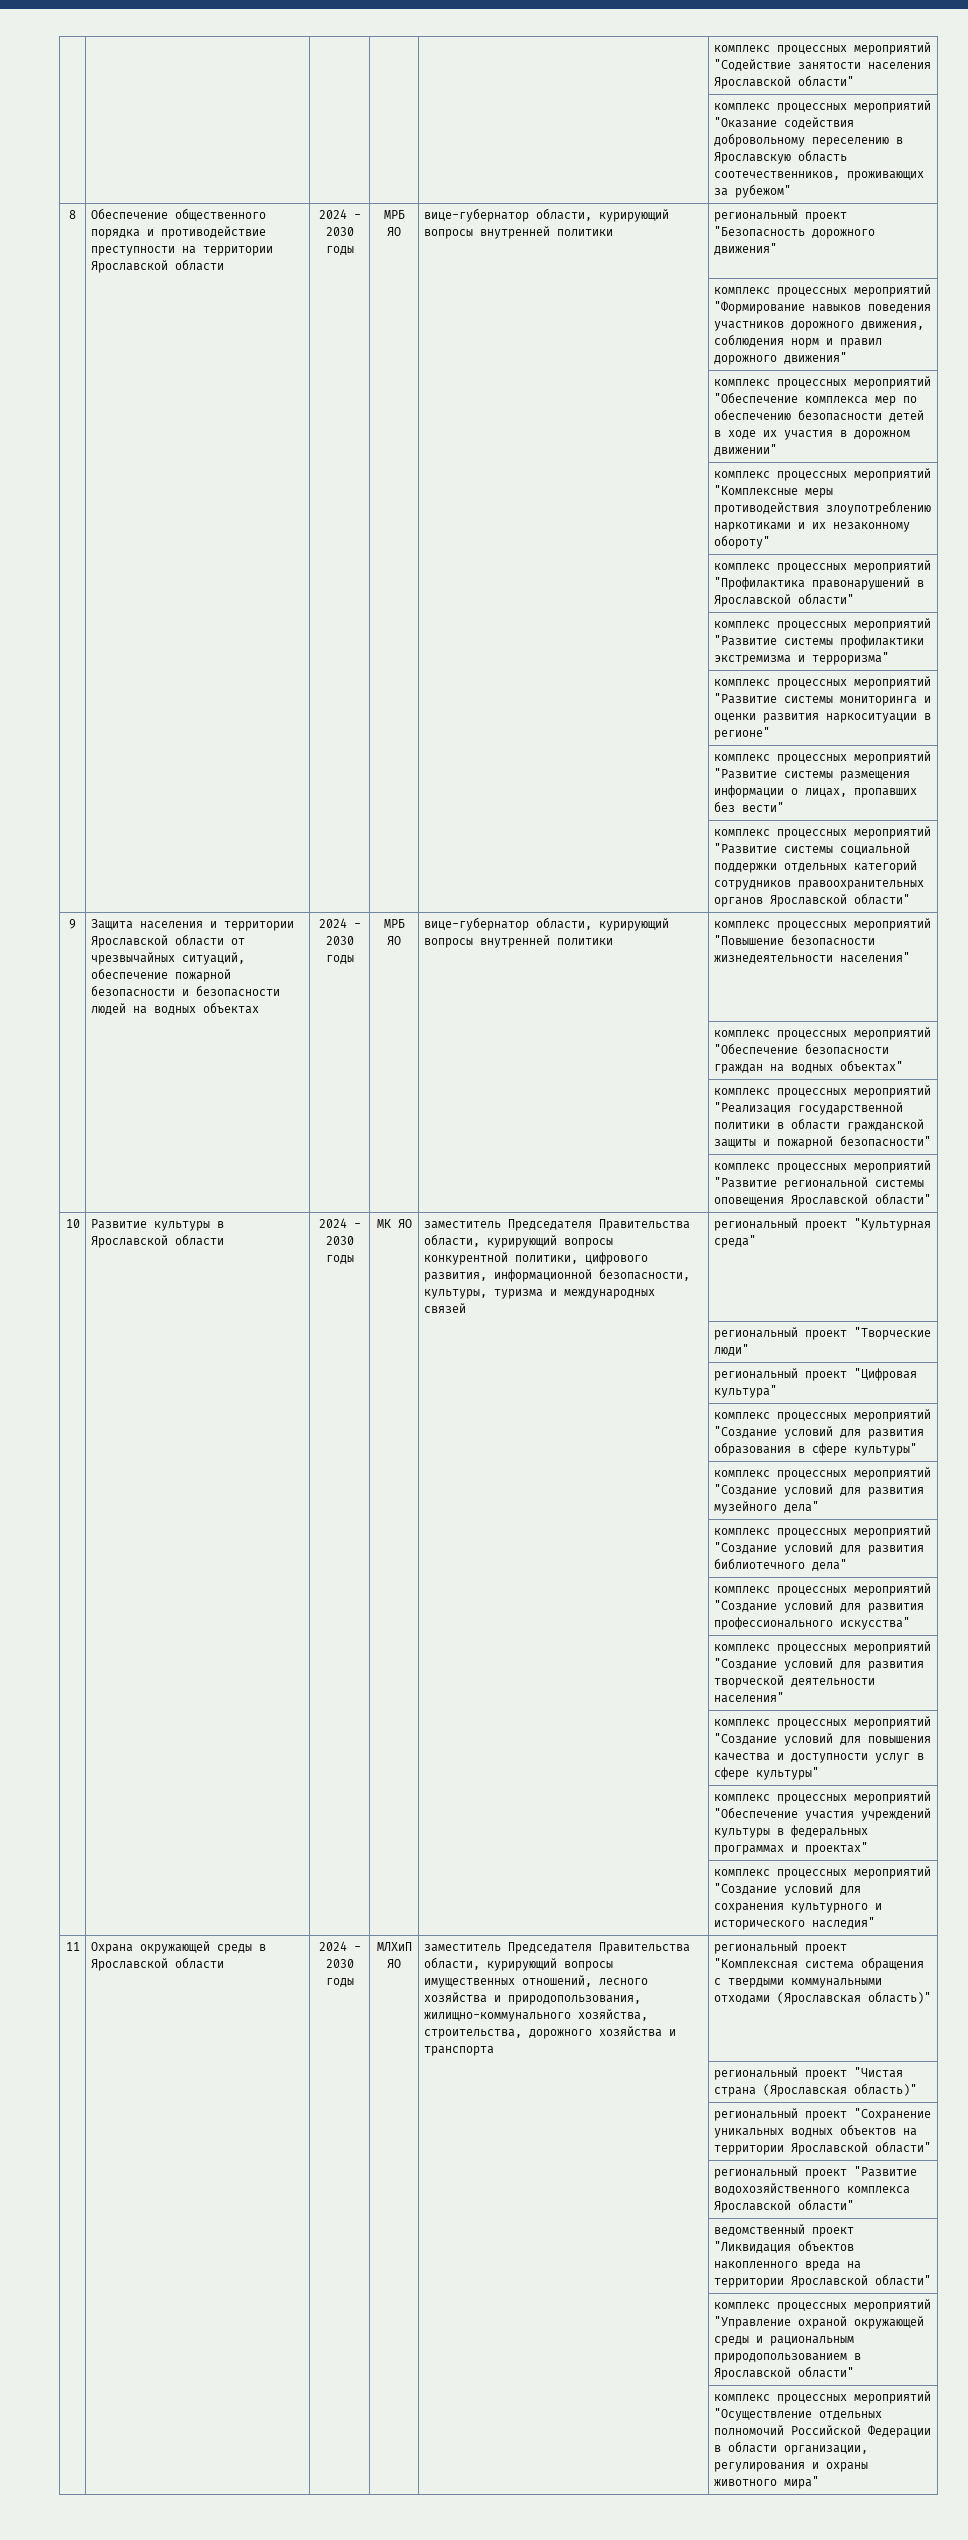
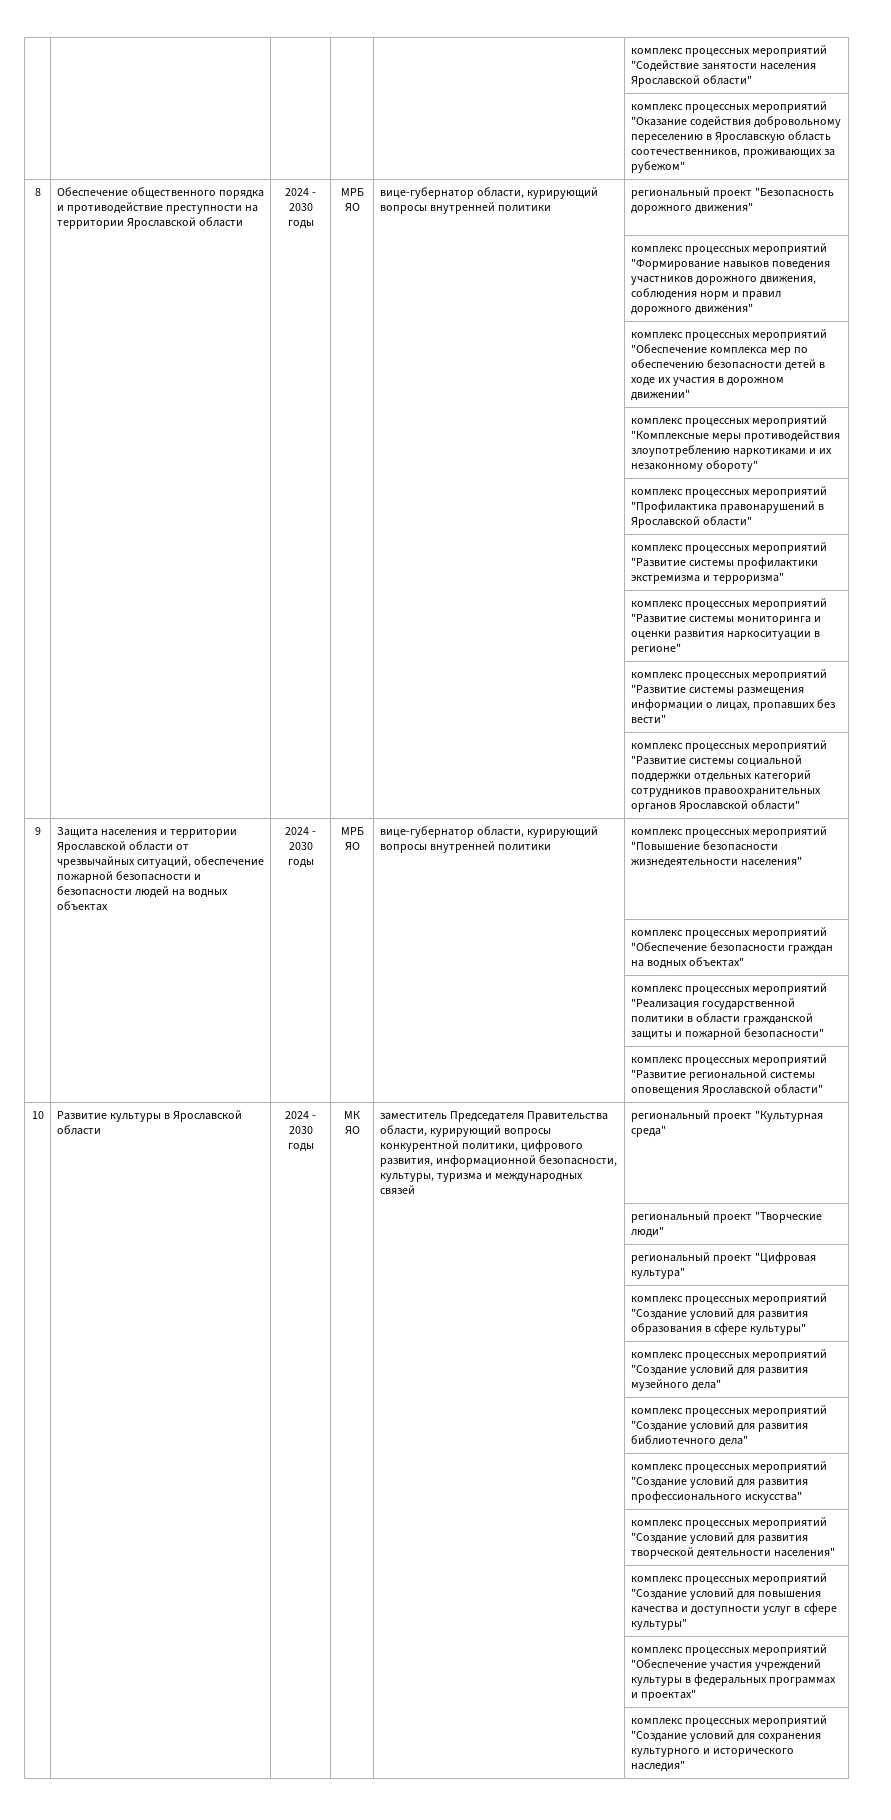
[65,1942,80,1951] [90,1941,266,1954] [90,1957,224,1971] [318,1941,361,1951] [325,1959,354,1968] [325,1978,354,1987] [376,1942,412,1952] [387,1959,401,1968] [423,1942,690,1954] [423,1957,613,1971] [423,1975,648,1988] [423,1992,641,2005] [423,2009,648,2022] [423,2026,676,2039] [423,2046,494,2056] [713,1941,847,1954] [713,1957,924,1971] [713,1978,882,1988] [713,1991,931,2005] [713,2067,903,2080] [713,2083,917,2097] [713,2108,931,2121] [713,2124,917,2138] [713,2141,931,2155] [713,2166,917,2179] [713,2183,910,2195] [713,2199,854,2213] [713,2224,854,2237] [713,2240,854,2253] [713,2261,861,2271] [713,2274,931,2288] [713,2299,931,2312] [713,2316,924,2329] [713,2336,854,2346] [713,2353,861,2363] [713,2366,854,2380] [713,2391,931,2404] [713,2408,882,2421] [713,2425,931,2438] [713,2441,868,2455] [713,2462,868,2472] [713,2476,819,2489] // 11 | Охрана окружающей среды в Ярославской области | 2024 - 2030 годы | МЛХиП ЯО | заместитель Председателя Правительства области, курирующий вопросы имущественных отношений, лесного хозяйства и природопользования, жилищно-коммунального хозяйства, строительства, дорожного хозяйства и транспорта | региональный проект "Комплексная система обращения с твердыми коммунальными отходами (Ярославская область)" // | | | | | региональный проект "Чистая страна (Ярославская область)" // | | | | | региональный проект "Сохранение уникальных водных объектов на территории Ярославской области" // | | | | | региональный проект "Развитие водохозяйственного комплекса Ярославской области" // | | | | | ведомственный проект "Ликвидация объектов накопленного вреда на территории Ярославской области" // | | | | | комплекс процессных мероприятий "Управление охраной окружающей среды и рациональным природопользованием в Ярославской области" // | | | | | комплекс процессных мероприятий "Осуществление отдельных полномочий Российской Федерации в области организации, регулирования и охраны животного мира" -> (685, 1766) none

